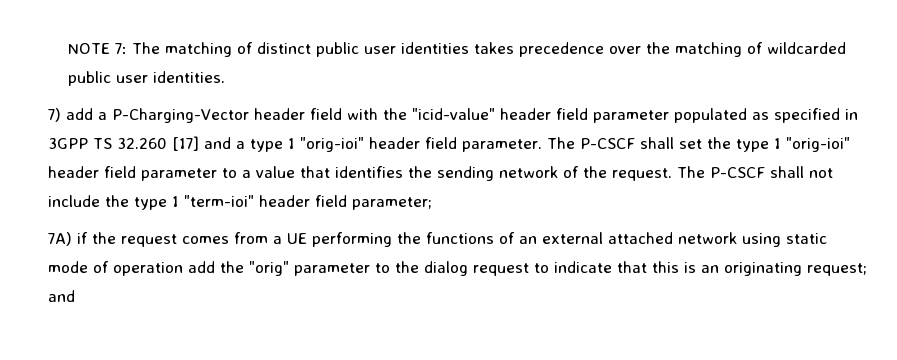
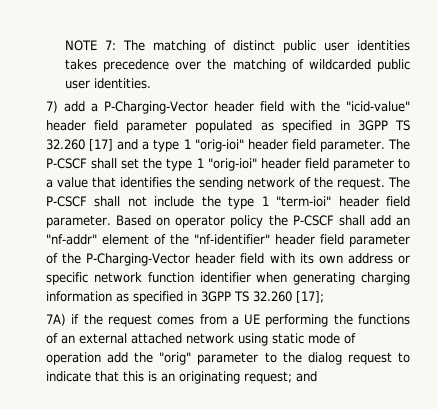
[352,197,433,210] parameter; -> [45,215,410,228] [45,234,410,247] [45,253,410,266] [45,272,410,285] [45,291,324,304] parameter. Based on operator policy the P-CSCF shall add an "nf-addr" element of the "nf-identifier" header field parameter of the P-Charging-Vector header field with its own address or specific network function identifier when generating charging information as specified in 3GPP TS 32.260 [17];

